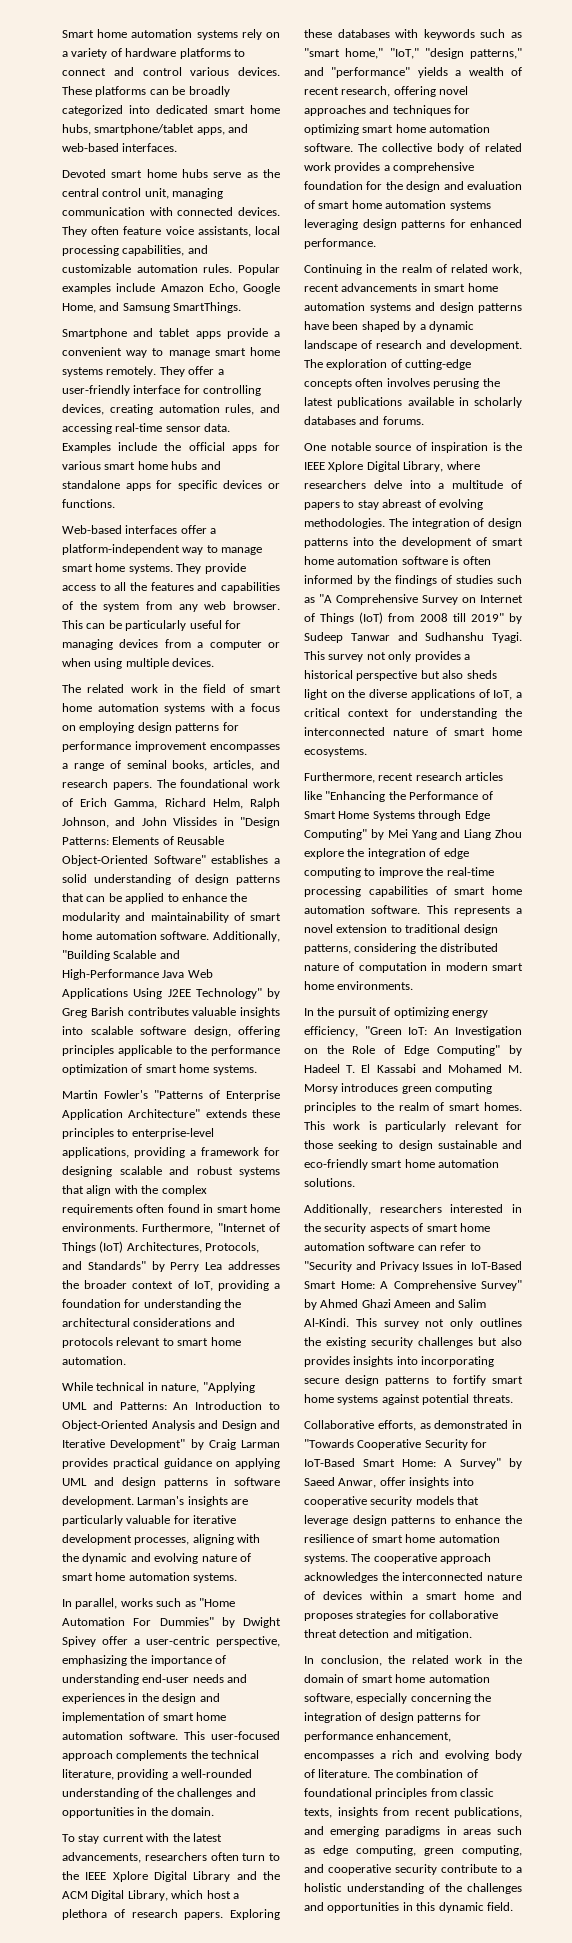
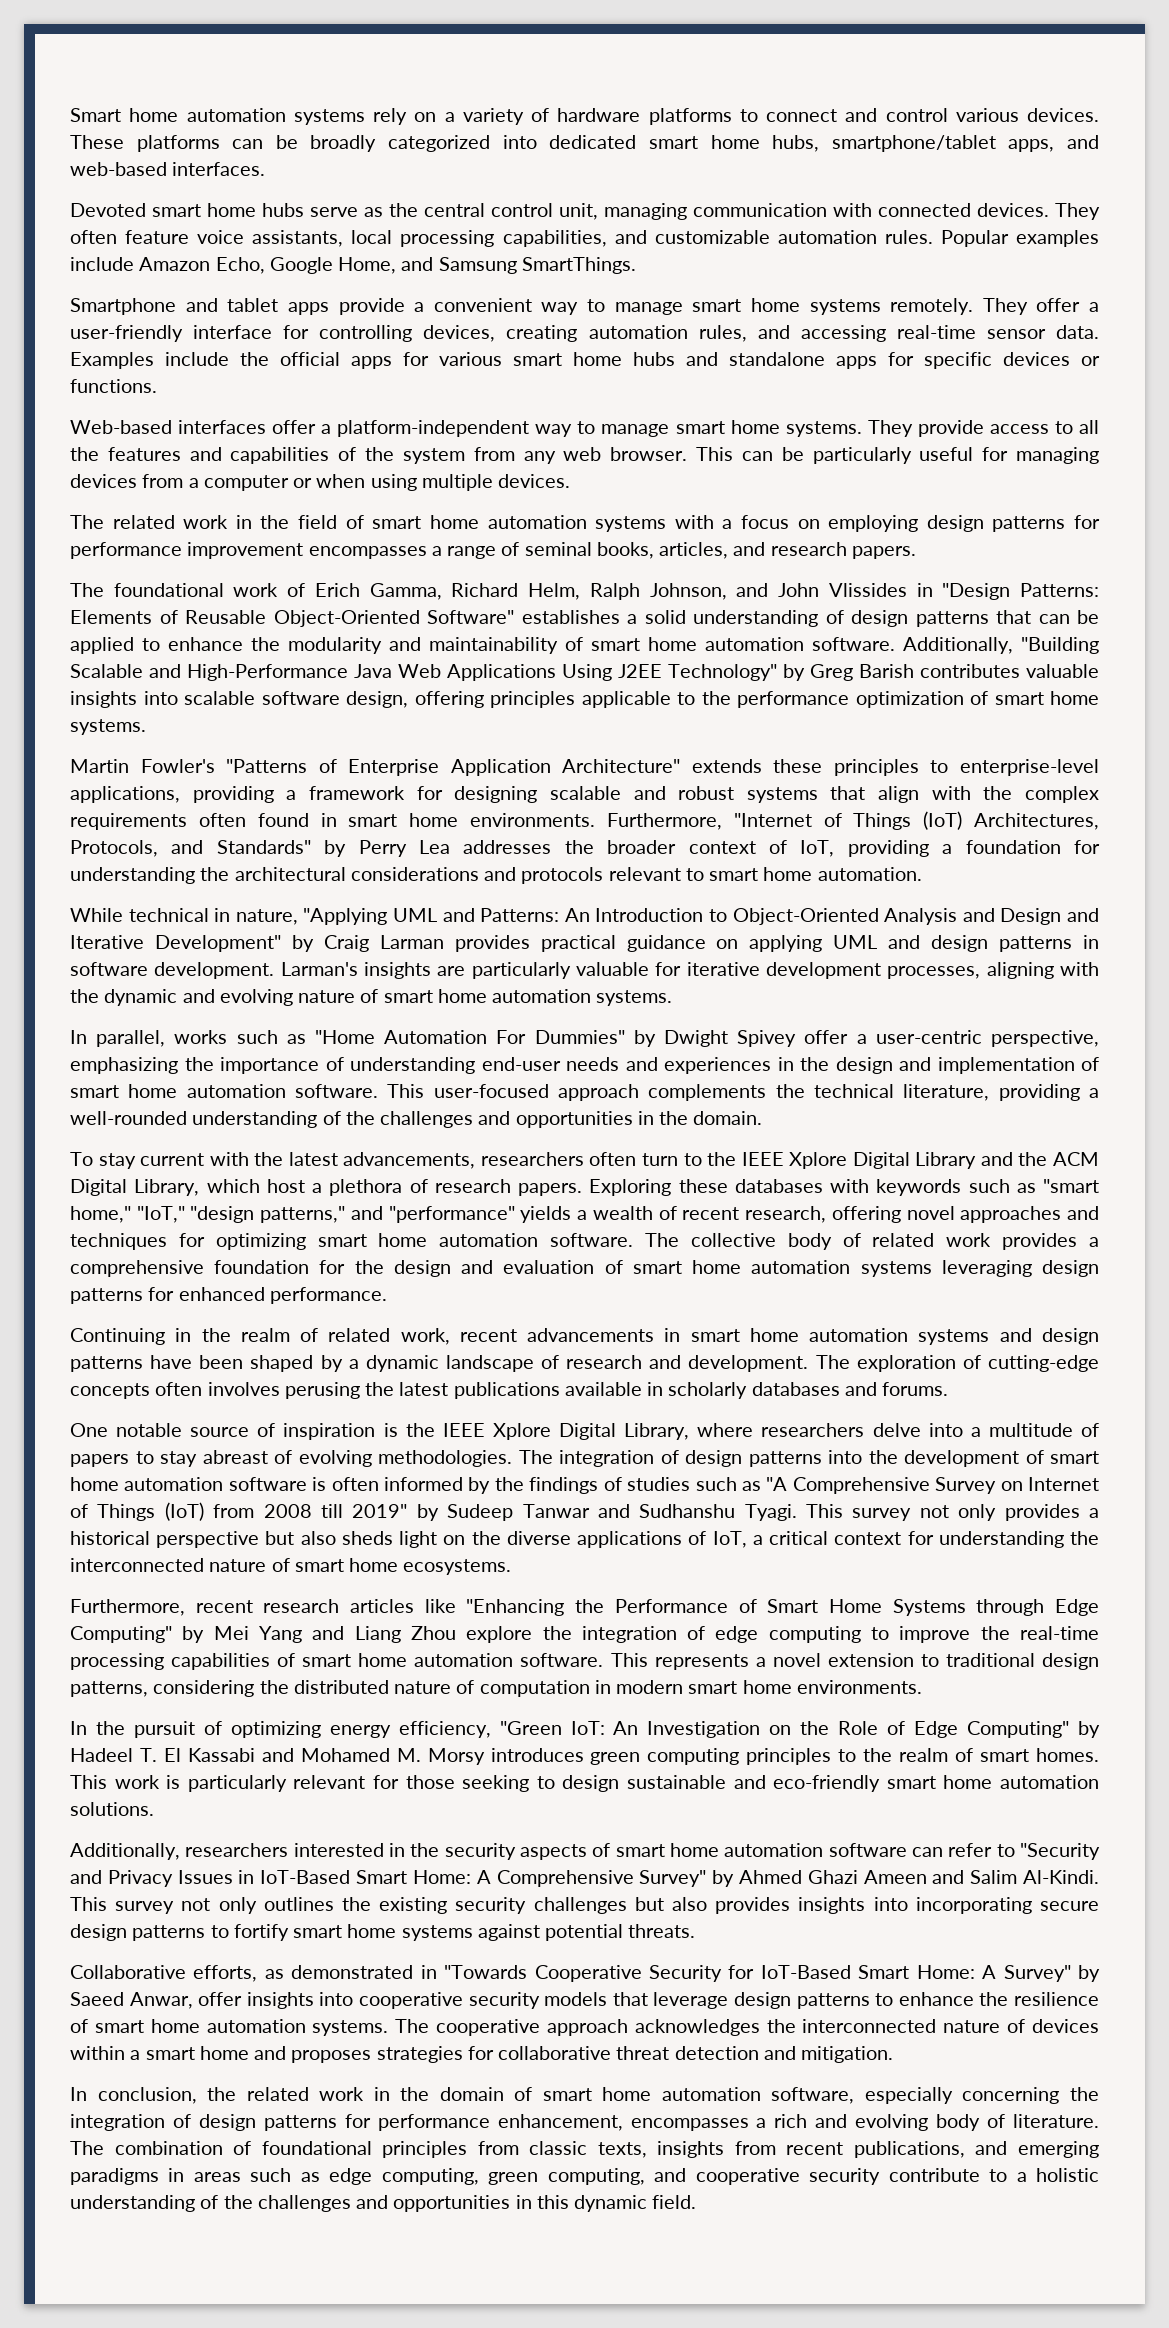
(152, 786) none -> (916, 552) //

